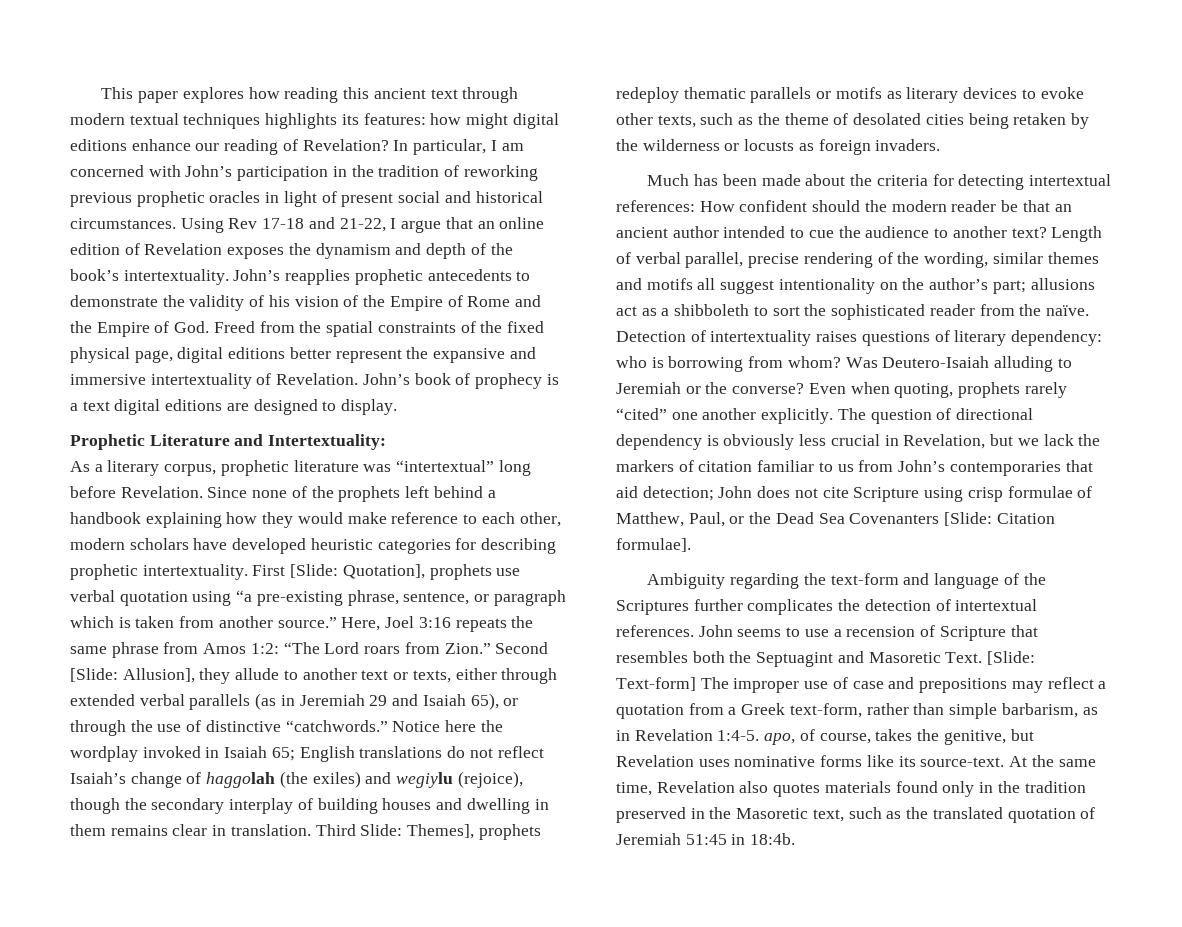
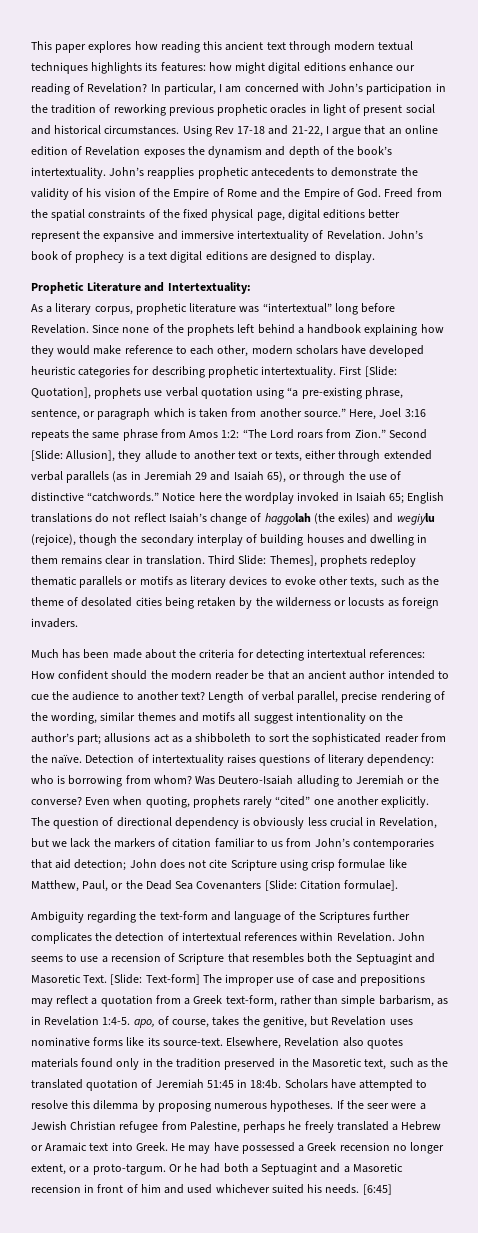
[1077,486,1093,498] of -> [388,859,407,868] like
[616,625,694,637] references. -> [244,932,395,942] references within Revelation.
[1009,755,1096,767] [616,782,652,796] At the same time, -> [226,1037,282,1049] Elsewhere,
(796, 839) none -> [284,1079,428,1091] [31,1100,426,1112] [31,1121,442,1133] [31,1142,445,1154] [31,1163,403,1175] [31,1184,392,1195] Scholars have attempted to resolve this dilemma by proposing numerous hypotheses. If the seer were a Jewish Christian refugee from Palestine, perhaps he freely translated a Hebrew or Aramaic text into Greek. He may have possessed a Greek recension no longer extent, or a proto-targum. Or he had both a Septuagint and a Masoretic recension in front of him and used whichever suited his needs. [6:45]

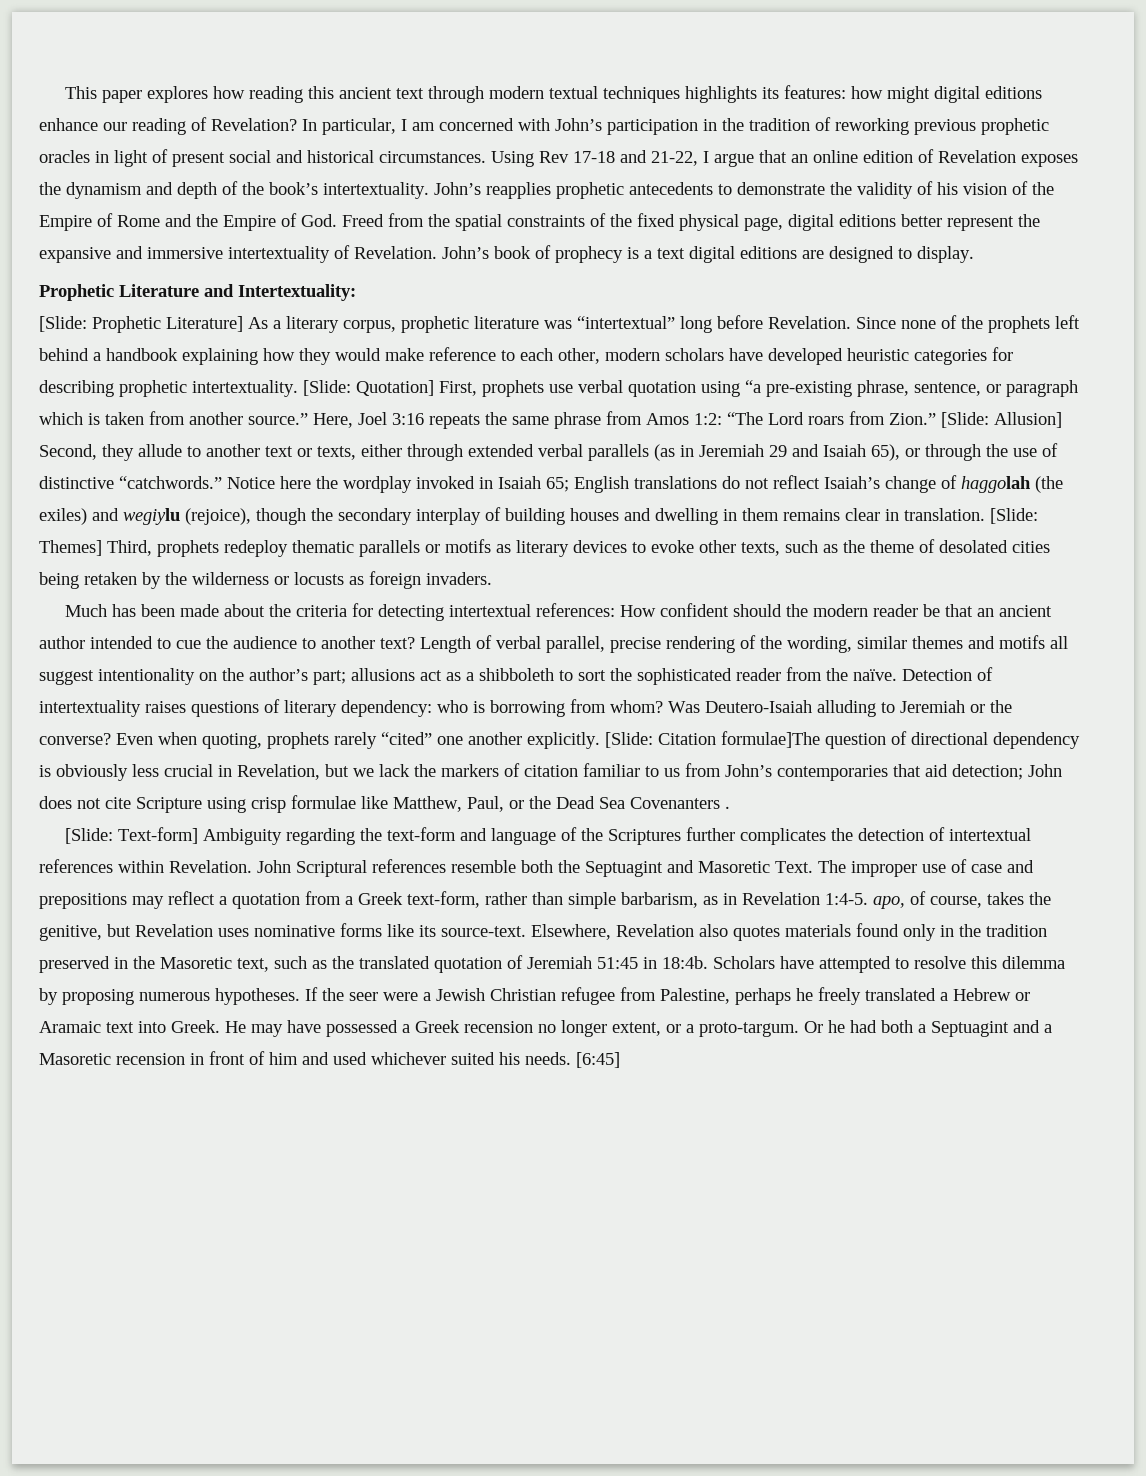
(251, 288) none -> [39,316,243,333] [Slide: Prophetic Literature]
[339,366,397,377] [31,387,91,399] First [Slide: Quotation], -> [303,380,477,396] [Slide: Quotation] First,
[388,429,427,439] [31,450,116,462] Second [Slide: Allusion], -> [941,412,1062,428] [39,444,97,460] [Slide: Allusion] Second,
[208,555,317,567] Third Slide: Themes], -> [990,508,1038,524] [39,540,152,556] [Slide: Themes] Third,
[31,817,50,826] The -> [605,731,820,748] [Slide: Citation formulae]The
[264,880,399,891] [Slide: Citation formulae]. // -> [725,806,730,809] [64,827,198,844] . // [Slide: Text-form]
[31,953,304,965] seems to use a recension of Scripture that resembles -> [296,859,516,877] Scriptural references resemble
[110,974,200,985] [Slide: Text-form] -> (813, 867) none

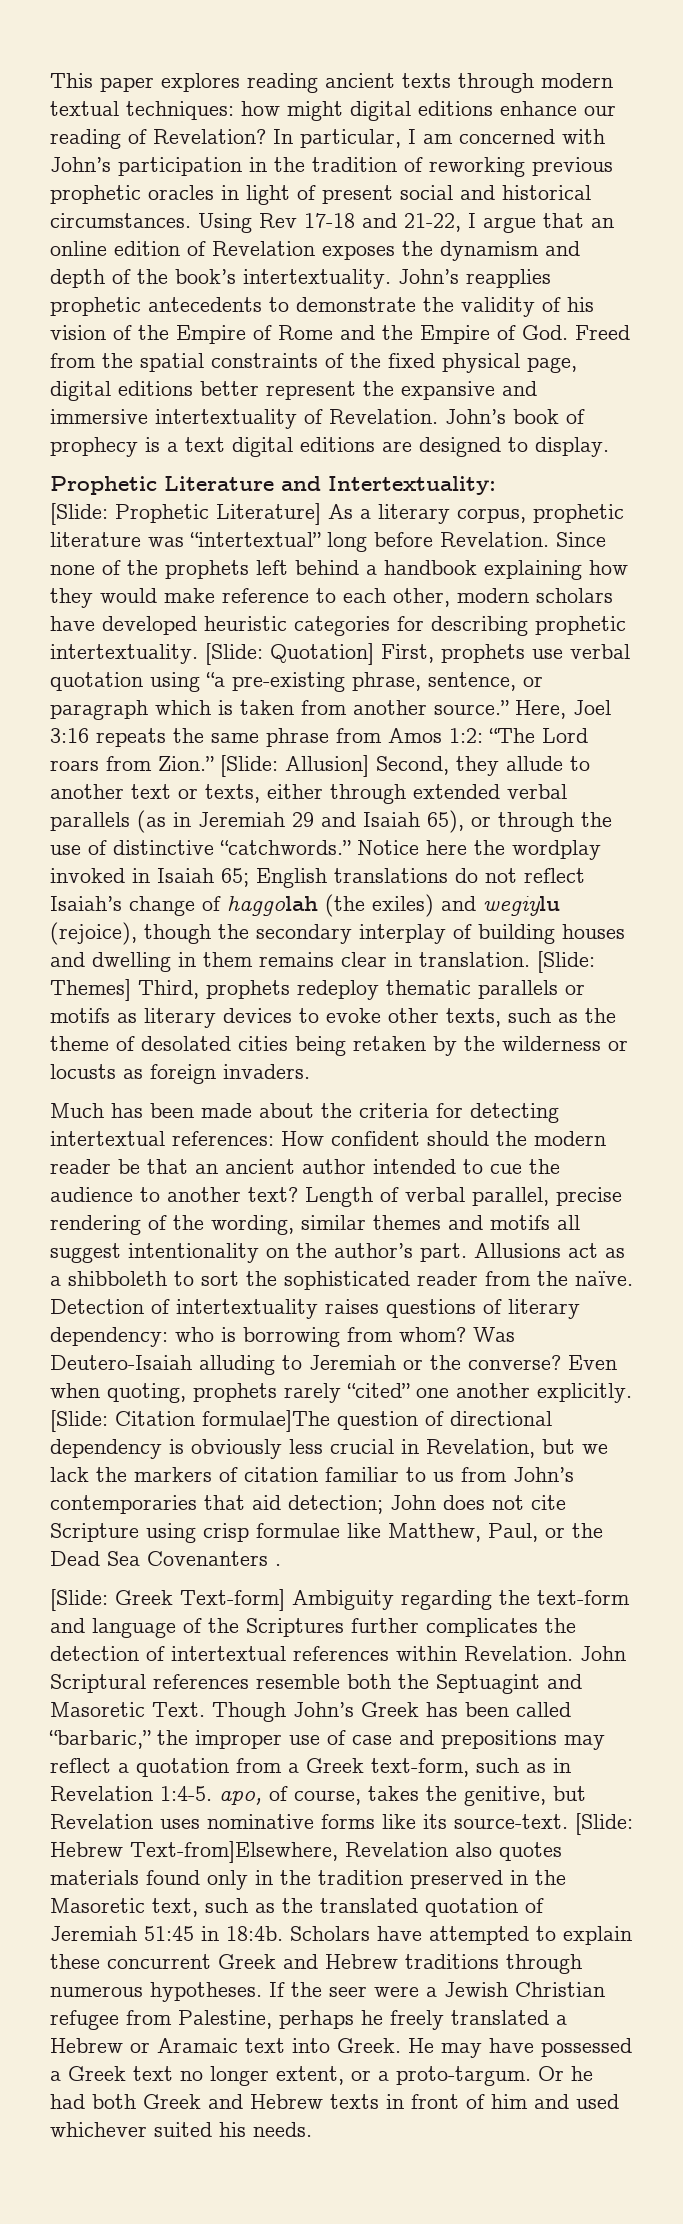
[212,85,846,103] how reading this ancient text through modern textual techniques highlights its features: -> [247,73,613,93] [50,101,234,120] reading ancient texts through modern textual techniques:
[313,668,415,685] part; allusions -> [420,1243,561,1262] part. Allusions
(113, 836) none -> [115,1590,173,1605] Greek
[818,860,846,873] The -> [212,1702,571,1722] [49,1730,188,1749] Though John’s Greek has been called “barbaric,” the
[485,892,698,909] rather than simple barbarism, -> [476,1758,519,1773] such
[531,924,611,940] Elsewhere, -> [575,1813,633,1835] [50,1841,338,1863] [Slide: Hebrew Text-from]Elsewhere,
[914,956,1065,969] [39,988,134,1005] resolve this dilemma by proposing -> [563,1926,632,1945] [50,1954,582,1974] explain these concurrent Greek and Hebrew traditions through
[464,1021,533,1033] recension -> [133,2066,173,2081] text
[918,1020,1052,1037] [39,1053,185,1065] a Septuagint and a Masoretic recension -> [143,2094,379,2109] Greek and Hebrew texts
[576,1052,620,1068] [6:45] -> (312, 2129) none

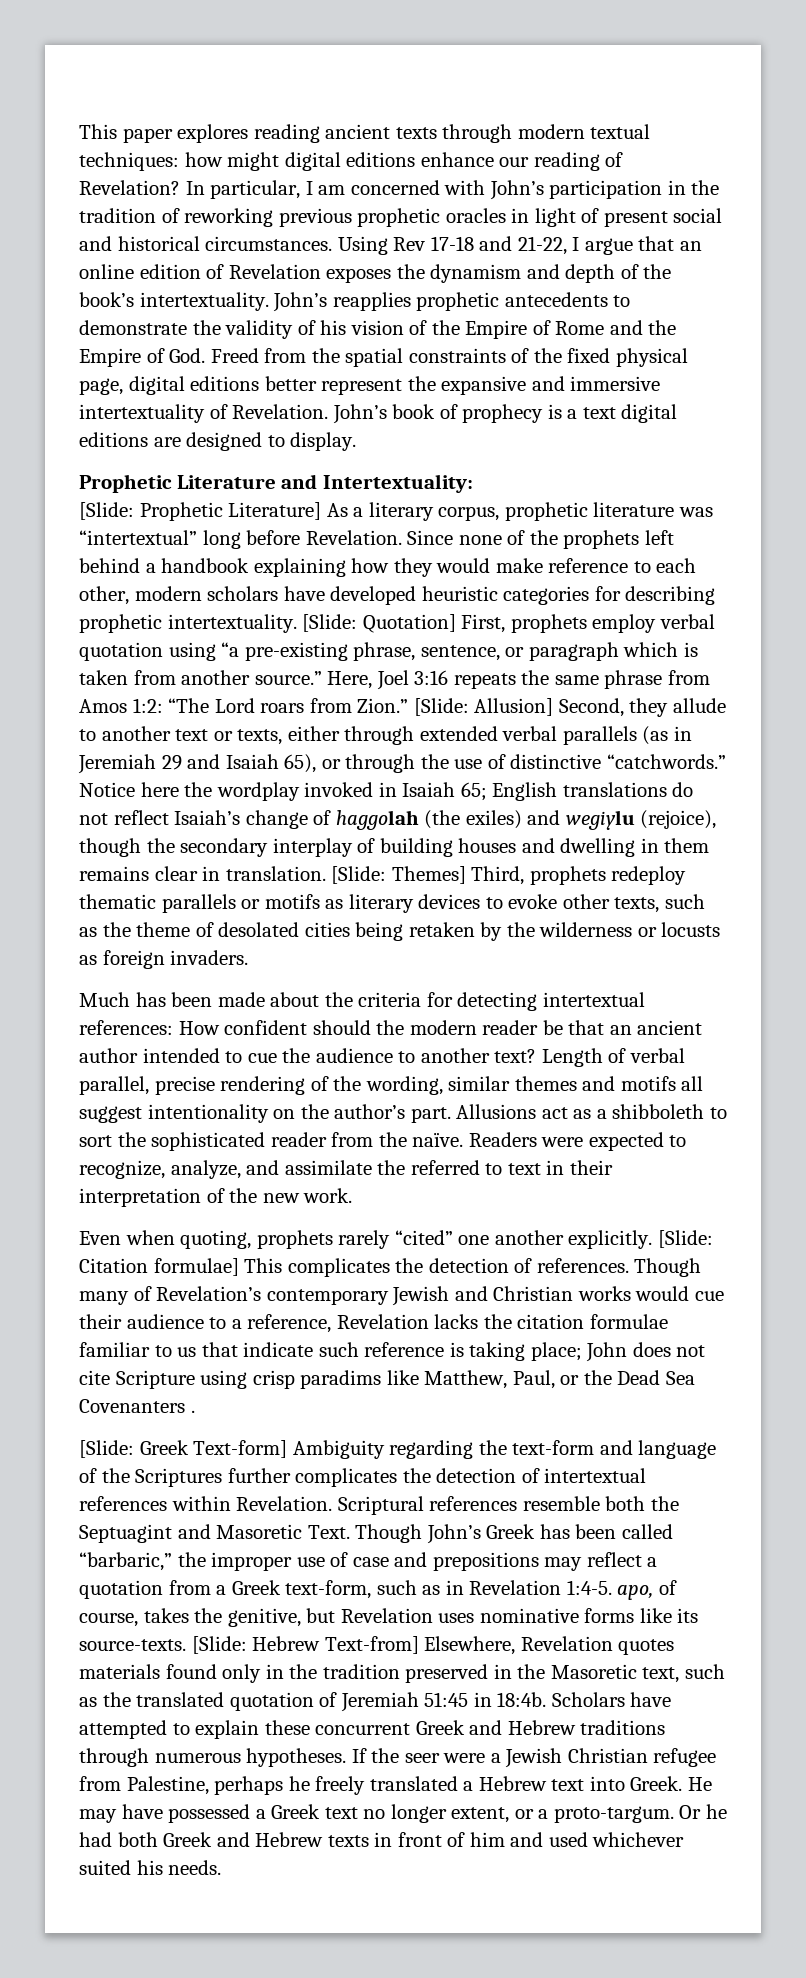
[532,649,563,659] use -> [592,614,657,633] employ
[50,1299,580,1319] [50,1327,515,1347] [50,1355,561,1375] Detection of intertextuality raises questions of literary dependency: who is borrowing from whom? Was Deutero-Isaiah alluding to Jeremiah or the converse? -> [468,1132,687,1151] [79,1160,613,1179] [79,1188,353,1207] Readers were expected to recognize, analyze, and assimilate the referred to text in their interpretation of the new work. //
[202,1410,552,1432] [50,1439,608,1459] [50,1467,574,1482] [50,1495,383,1514] formulae]The question of directional dependency is obviously less crucial in Revelation, but we lack the markers of citation familiar to us from John’s contemporaries that aid detection; -> [153,1258,702,1277] [79,1286,724,1306] [79,1314,668,1333] [79,1342,582,1361] formulae] This complicates the detection of references. Though many of Revelation’s contemporary Jewish and Christian works would cue their audience to a reference, Revelation lacks the citation formulae familiar to us that indicate such reference is taking place;
[256,1523,340,1538] formulae -> [300,1370,382,1389] paradims
[580,1646,626,1661] John -> (333, 1503) none
[454,1814,568,1829] source-text. -> [79,1639,186,1651] source-texts.
[130,1841,492,1863] Text-from]Elsewhere, Revelation also -> [324,1636,613,1655] Text-from] Elsewhere, Revelation
[130,2038,238,2053] or Aramaic -> (547, 1783) none

